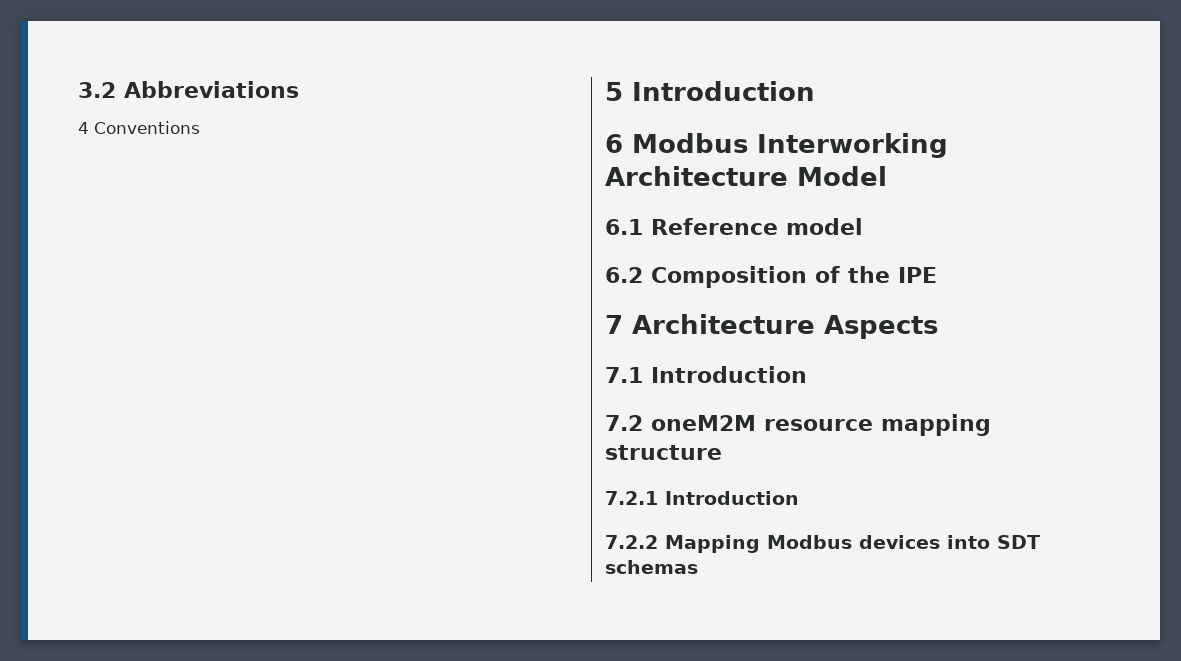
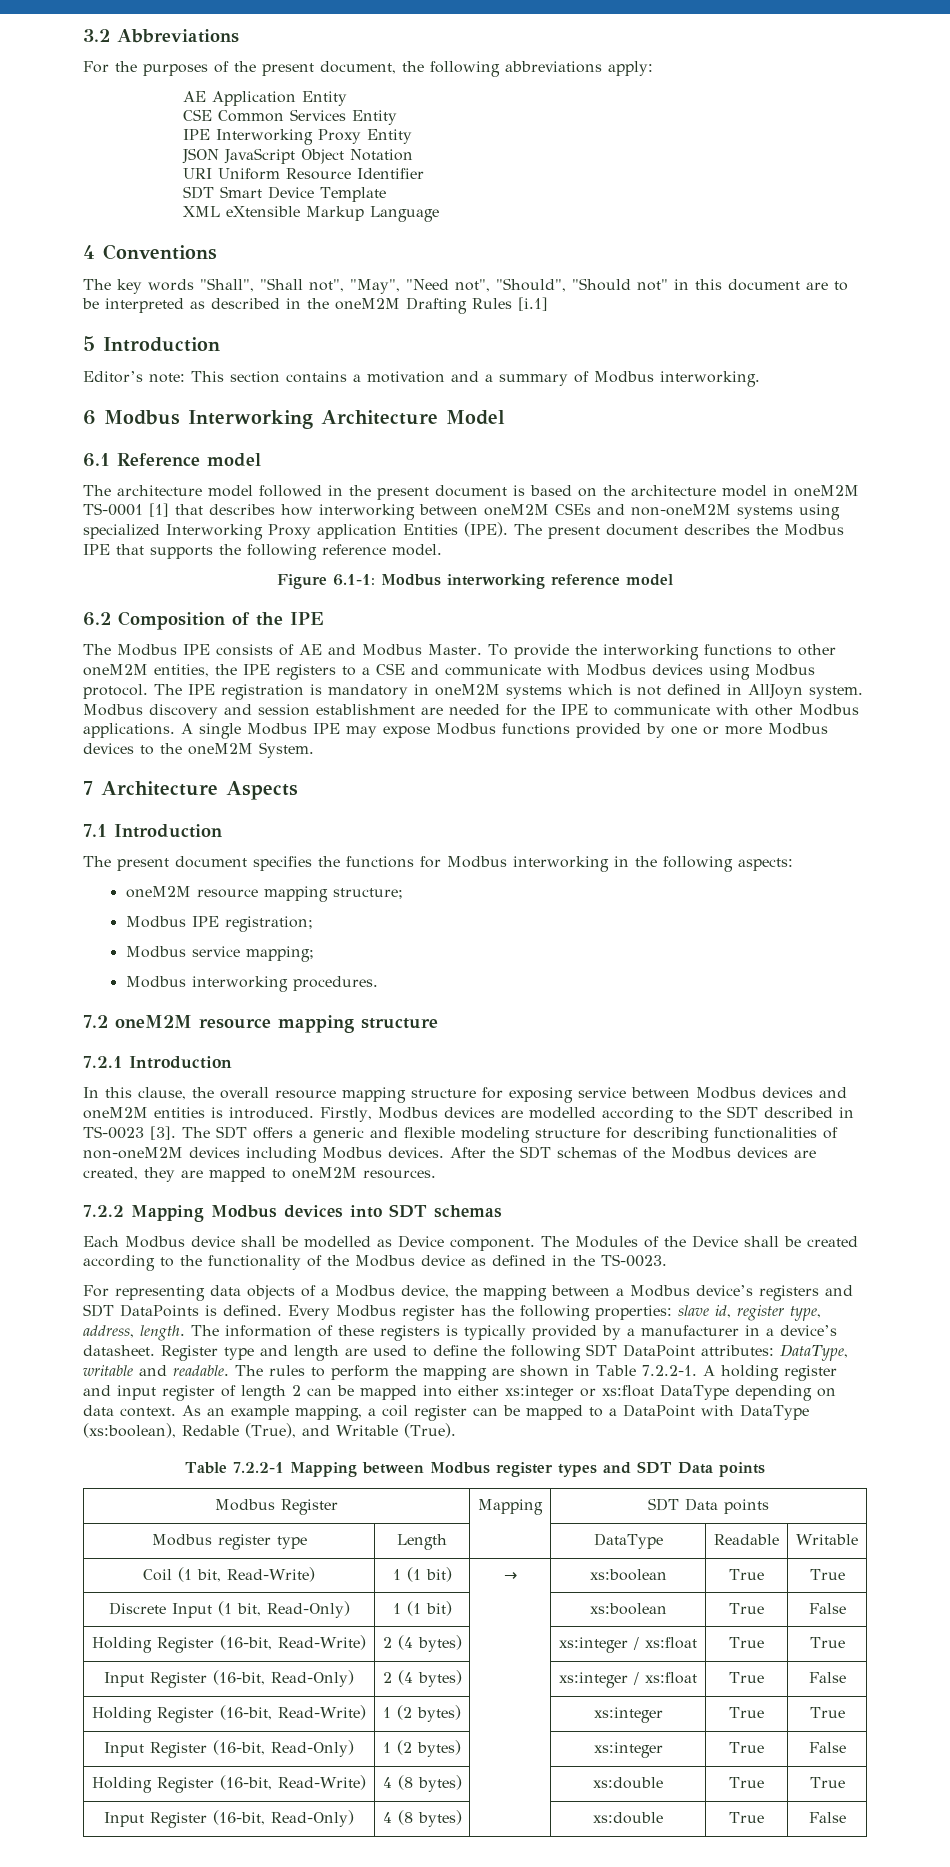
[78,121,200,134] [605,81,815,101] 4 Conventions // 5 Introduction -> [83,61,653,77] [183,91,348,106] [183,109,398,125] [183,129,413,145] [182,148,414,164] [183,168,425,180] [183,186,387,202] [183,206,440,222] [83,244,217,260] [83,278,848,294] [82,297,548,314] [83,336,220,352] [83,371,760,387] For the purposes of the present document, the following abbreviations apply: // AE Application Entity // CSE Common Services Entity // IPE Interworking Proxy Entity // JSON JavaScript Object Notation // URI Uniform Resource Identifier // SDT Smart Device Template // XML eXtensible Markup Language // 4 Conventions // The key words "Shall", "Shall not", "May", "Need not", "Should", "Should not" in this document are to be interpreted as described in the oneM2M Drafting Rules [i.1] // 5 Introduction // Editor’s note: This section contains a motivation and a summary of Modbus interworking.
(863, 226) none -> [83,485,859,500] [83,503,840,520] [83,522,844,540] [83,544,442,560] [277,574,673,589] // The architecture model followed in the present document is based on the architecture model in oneM2M TS-0001 [1] that describes how interworking between oneM2M CSEs and non-oneM2M systems using specialized Interworking Proxy application Entities (IPE). The present document describes the Modbus IPE that supports the following reference model. // Figure 6.1-1: Modbus interworking reference model
(937, 275) none -> [83,644,836,660] [83,663,815,680] [83,684,863,700] [83,704,859,719] [83,723,828,739] [83,742,314,758] // The Modbus IPE consists of AE and Modbus Master. To provide the interworking functions to other oneM2M entities, the IPE registers to a CSE and communicate with Modbus devices using Modbus protocol. The IPE registration is mandatory in oneM2M systems which is not defined in AllJoyn system. Modbus discovery and session establishment are needed for the IPE to communicate with other Modbus applications. A single Modbus IPE may expose Modbus functions provided by one or more Modbus devices to the oneM2M System.
(807, 374) none -> [83,856,793,872] [125,886,403,902] [125,916,313,932] [125,946,314,962] [125,976,378,992] // The present document specifies the functions for Modbus interworking in the following aspects: // oneM2M resource mapping structure; // Modbus IPE registration; // Modbus service mapping; // Modbus interworking procedures.
(799, 498) none -> [83,1087,847,1103] [83,1106,854,1123] [83,1126,838,1143] [83,1146,816,1163] [83,1167,436,1182] // In this clause, the overall resource mapping structure for exposing service between Modbus devices and oneM2M entities is introduced. Firstly, Modbus devices are modelled according to the SDT described in TS-0023 [3]. The SDT offers a generic and flexible modeling structure for describing functionalities of non-oneM2M devices including Modbus devices. After the SDT schemas of the Modbus devices are created, they are mapped to oneM2M resources.
(698, 567) none -> [83,1235,858,1251] [83,1254,667,1271] [83,1285,853,1301] [83,1304,821,1321] [83,1325,837,1341] [83,1344,848,1361] [83,1365,837,1381] [83,1384,836,1401] [83,1404,809,1421] [83,1423,456,1438] [185,1461,765,1477] [215,1499,338,1515] [478,1499,543,1515] [648,1498,769,1514] [151,1534,307,1550] [397,1534,448,1550] [593,1533,663,1549] [714,1534,779,1545] [796,1534,859,1545] [143,1567,316,1582] [392,1567,452,1582] [503,1572,517,1580] [589,1569,667,1581] [729,1569,765,1580] [809,1569,845,1580] [108,1601,350,1618] [392,1601,452,1616] [589,1603,667,1615] [729,1603,765,1614] [808,1603,846,1614] [92,1635,367,1653] [382,1635,462,1652] [559,1637,697,1653] [729,1637,765,1648] [809,1637,845,1648] [104,1670,354,1688] [382,1670,462,1687] [559,1672,697,1688] [729,1672,765,1683] [808,1672,846,1683] [92,1705,367,1723] [383,1705,462,1722] [593,1707,663,1723] [729,1707,765,1718] [809,1707,845,1718] [104,1740,354,1758] [383,1740,462,1757] [593,1742,663,1758] [729,1742,765,1753] [808,1742,846,1753] [92,1775,367,1793] [382,1775,462,1792] [593,1777,663,1789] [729,1777,765,1788] [809,1777,845,1788] [104,1810,354,1828] [382,1810,462,1827] [593,1812,663,1824] [729,1812,765,1823] [808,1812,846,1823] // Each Modbus device shall be modelled as Device component. The Modules of the Device shall be created according to the functionality of the Modbus device as defined in the TS-0023. // For representing data objects of a Modbus device, the mapping between a Modbus device’s registers and SDT DataPoints is defined. Every Modbus register has the following properties: slave id, register type, address, length. The information of these registers is typically provided by a manufacturer in a device’s datasheet. Register type and length are used to define the following SDT DataPoint attributes: DataType, writable and readable. The rules to perform the mapping are shown in Table 7.2.2-1. A holding register and input register of length 2 can be mapped into either xs:integer or xs:float DataType depending on data context. As an example mapping, a coil register can be mapped to a DataPoint with DataType (xs:boolean), Redable (True), and Writable (True). // Table 7.2.2-1 Mapping between Modbus register types and SDT Data points // Modbus Register | Mapping | SDT Data points // Modbus register type | Length | | DataType | Readable | Writable // Coil (1 bit, Read-Write) | 1 (1 bit) | → | xs:boolean | True | True // Discrete Input (1 bit, Read-Only) | 1 (1 bit) | | xs:boolean | True | False // Holding Register (16-bit, Read-Write) | 2 (4 bytes) | | xs:integer / xs:float | True | True // Input Register (16-bit, Read-Only) | 2 (4 bytes) | | xs:integer / xs:float | True | False // Holding Register (16-bit, Read-Write) | 1 (2 bytes) | | xs:integer | True | True // Input Register (16-bit, Read-Only) | 1 (2 bytes) | | xs:integer | True | False // Holding Register (16-bit, Read-Write) | 4 (8 bytes) | | xs:double | True | True // Input Register (16-bit, Read-Only) | 4 (8 bytes) | | xs:double | True | False

